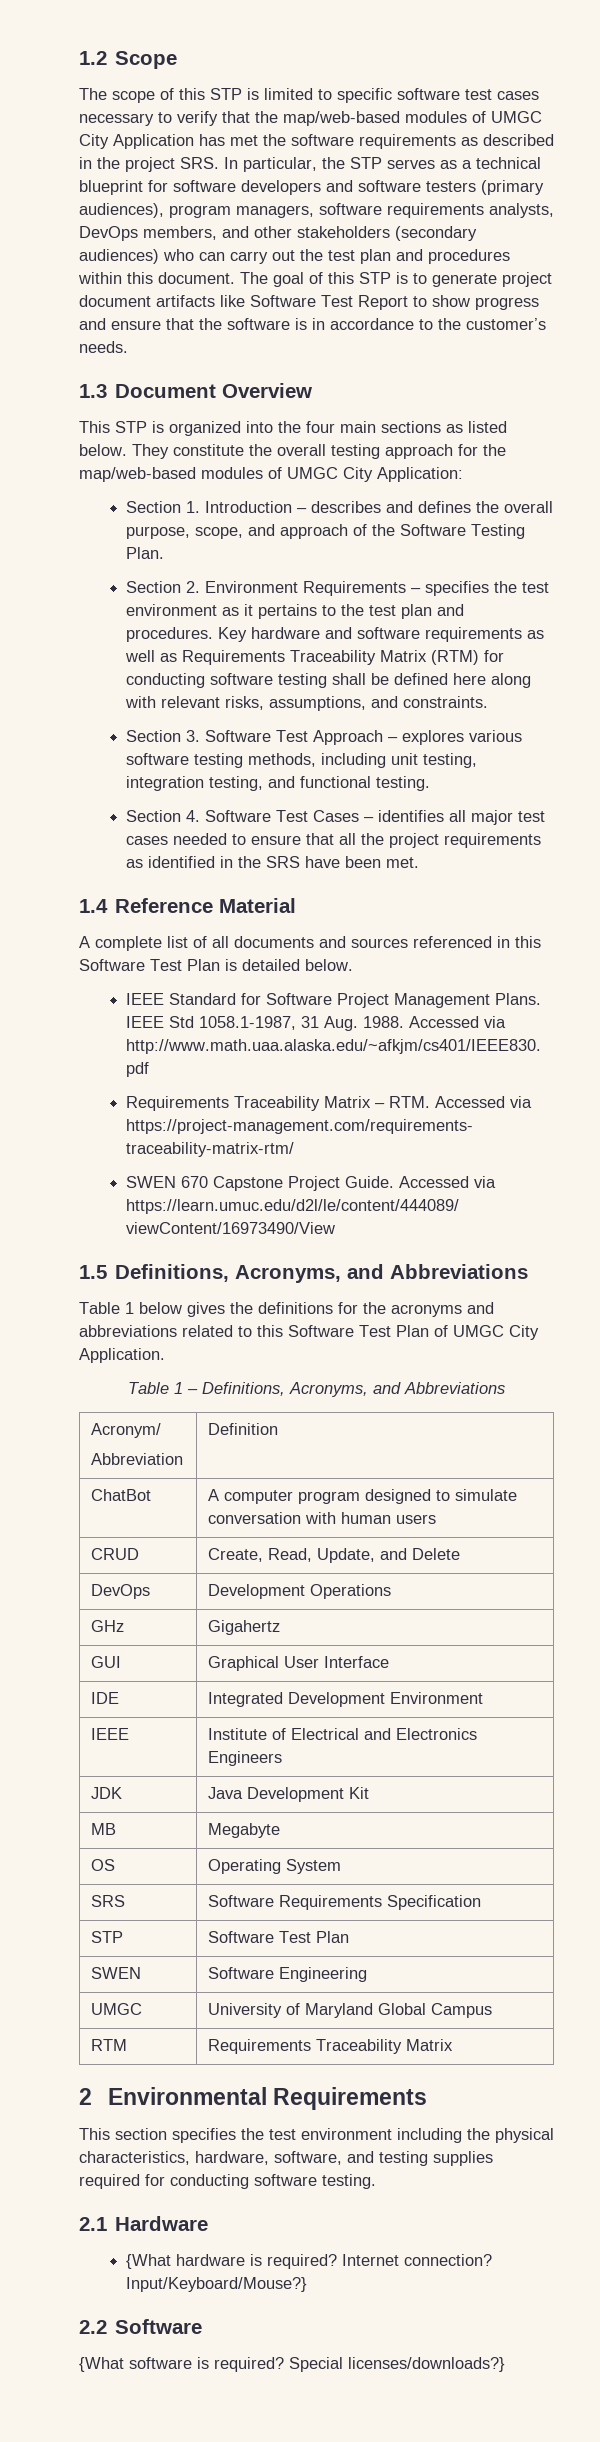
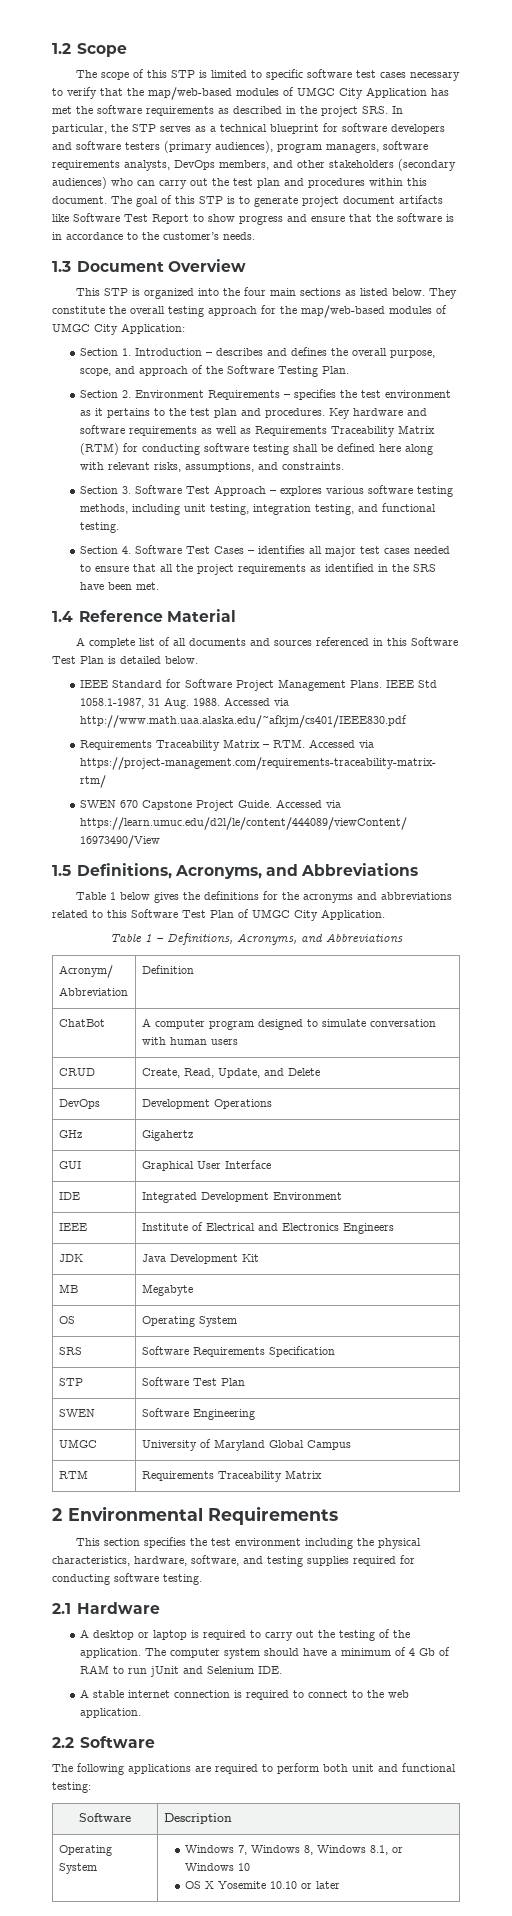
[126,2254,493,2269] [126,2277,308,2292] [79,2319,203,2334] [79,2357,505,2372] {What hardware is required? Internet connection? Input/Keyboard/Mouse?} // 2.2 Software // {What software is required? Special licenses/downloads?} -> [80,1629,411,1641] [80,1647,451,1659] [80,1665,283,1677] [80,1689,410,1700] [80,1708,142,1718] [52,1736,155,1748] [52,1763,456,1775] [52,1782,91,1793] [79,1813,131,1822] [163,1813,232,1824] [58,1845,112,1856] [58,1863,97,1874] [185,1845,404,1855] [185,1863,251,1871] [185,1881,341,1889] A desktop or laptop is required to carry out the testing of the application. The computer system should have a minimum of 4 Gb of RAM to run jUnit and Selenium IDE. // A stable internet connection is required to connect to the web application. // 2.2 Software // The following applications are required to perform both unit and functional testing: // Software | Description // Operating System | Windows 7, Windows 8, Windows 8.1, or Windows 10 // OS X Yosemite 10.10 or later

